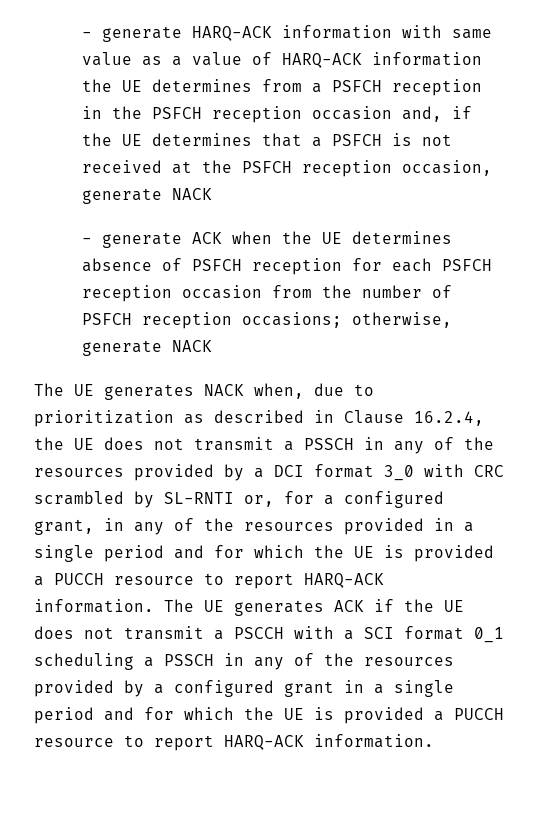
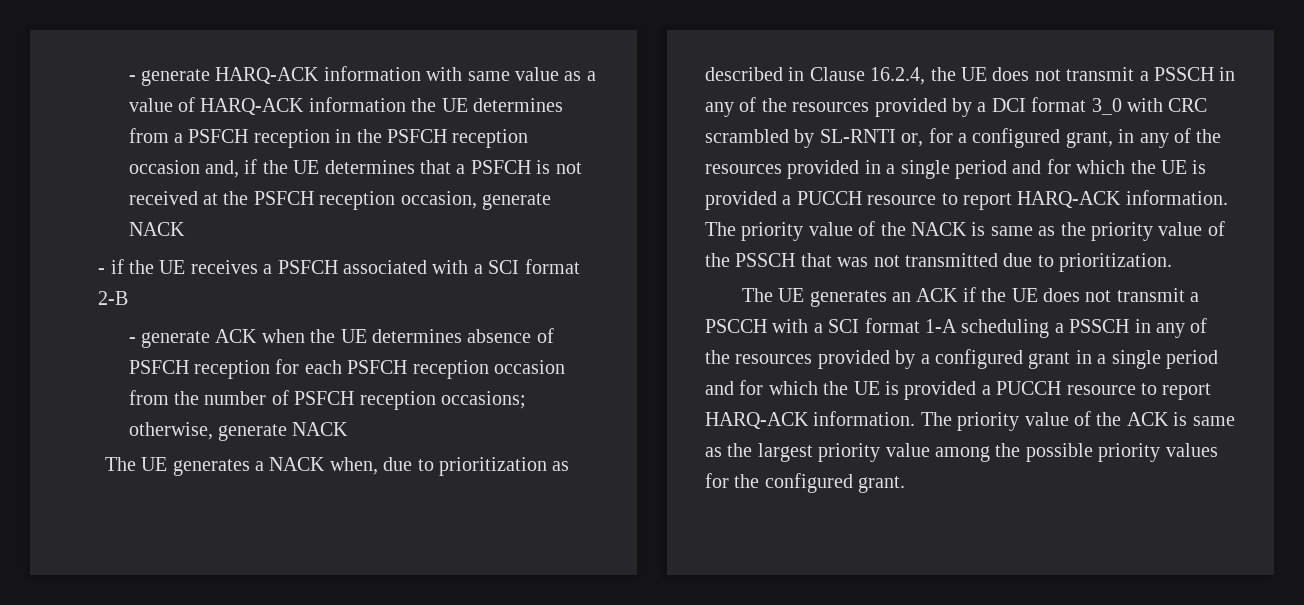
(213, 194) none -> [98,259,580,274] [98,291,129,305] // - if the UE receives a PSFCH associated with a SCI format 2-B
(194, 392) none -> [255,461,265,471] a
[204,600,324,616] UE generates -> [741,221,1225,241] [705,253,1173,272] [741,288,912,307] priority value of the NACK is same as the priority value of the PSSCH that was not transmitted due to prioritization. // The UE generates an
[474,627,504,643] 0_1 -> [925,319,957,333] 1-A
(434, 741) none -> [920,411,1235,431] [705,443,1218,462] [705,473,906,493] The priority value of the ACK is same as the largest priority value among the possible priority values for the configured grant.

